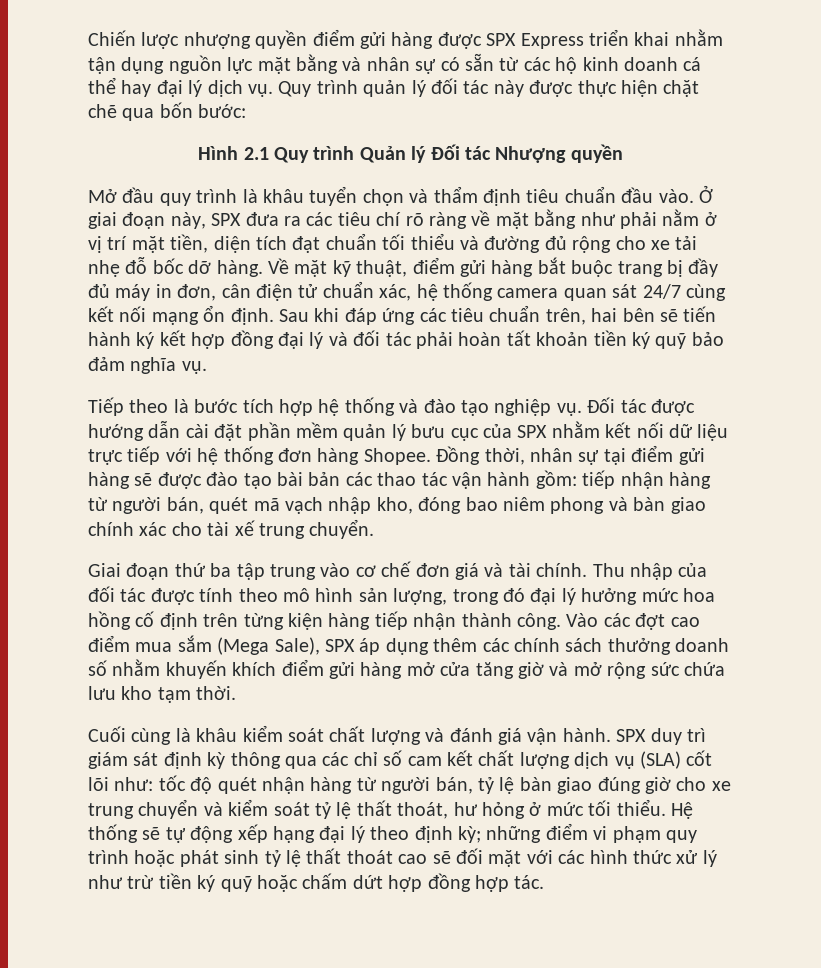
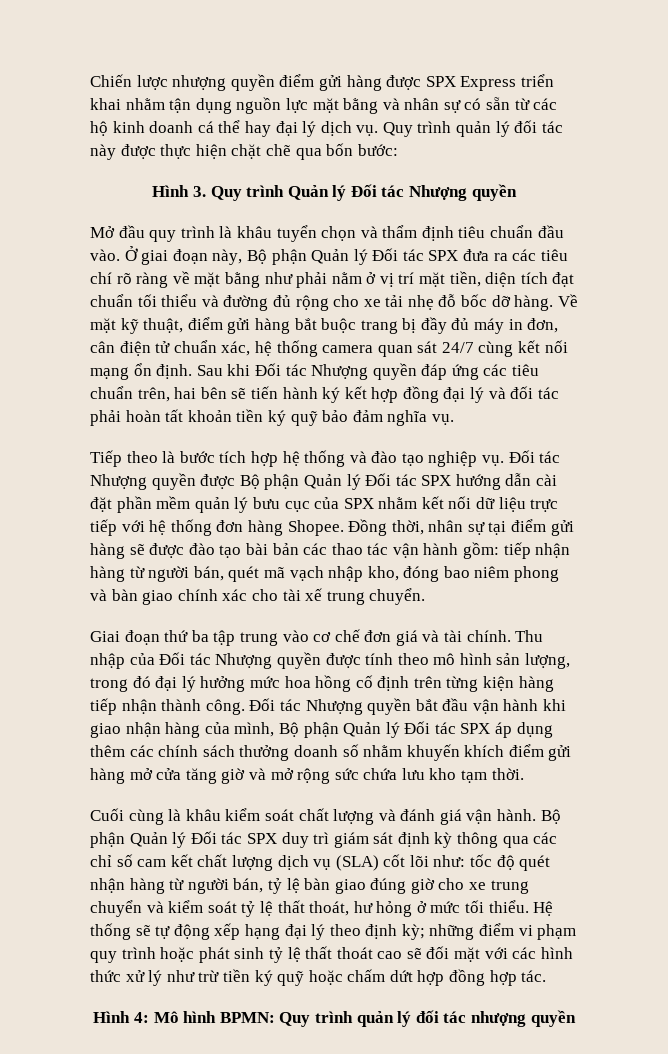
[243,147,269,160] 2.1 -> [192,186,206,197] 3.
(206, 220) none -> [246,248,424,265] Bộ phận Quản lý Đối tác
(340, 315) none -> [254,363,417,380] Đối tác Nhượng quyền
[650,399,695,416] được -> [90,473,452,490] Nhượng quyền được Bộ phận Quản lý Đối tác SPX
[88,586,147,602] đối tác -> [159,652,321,669] Đối tác Nhượng quyền
[566,613,700,630] [88,635,320,655] Vào các đợt cao điểm mua sắm (Mega Sale), -> [249,698,567,715] [90,721,456,738] Đối tác Nhượng quyền bắt đầu vận hành khi giao nhận hàng của mình, Bộ phận Quản lý Đối tác
(611, 735) none -> [540,809,561,824] [90,831,243,848] Bộ phận Quản lý Đối tác
(545, 882) none -> [93,1010,576,1027] // Hình 4: Mô hình BPMN: Quy trình quản lý đối tác nhượng quyền

